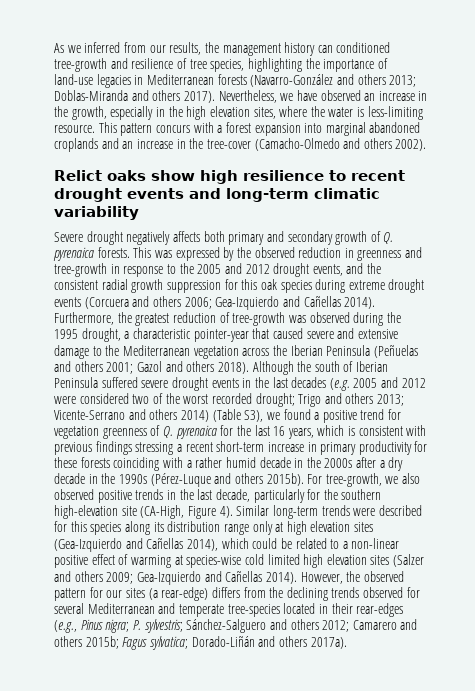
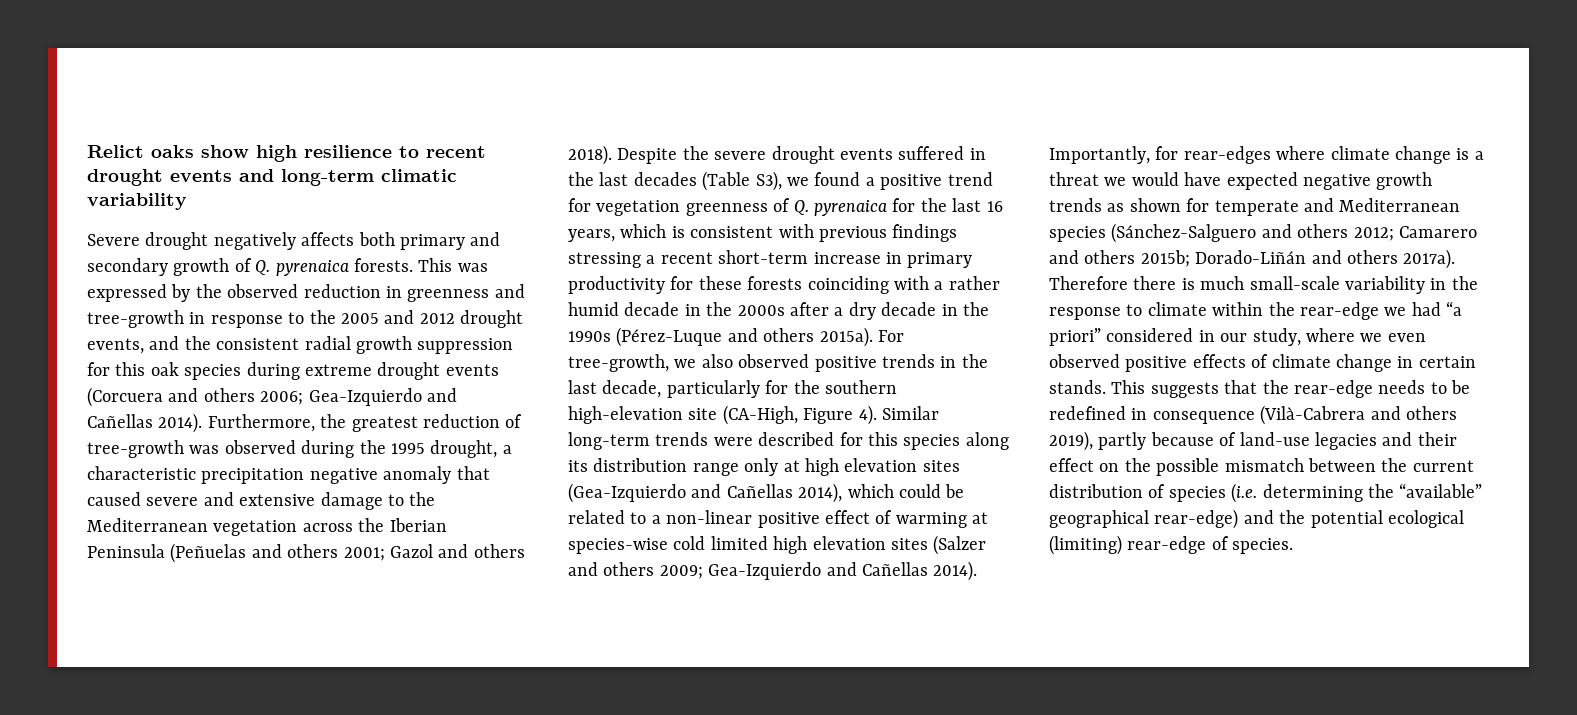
[54,42,391,56] [54,58,388,72] [54,74,417,88] [54,90,428,103] [54,106,423,120] [54,122,421,136] [54,138,427,152] As we inferred from our results, the management history can conditioned tree-growth and resilience of tree species, highlighting the importance of land-use legacies in Mediterranean forests (Navarro-González and others 2013; Doblas-Miranda and others 2017). Nevertheless, we have observed an increase in the growth, especially in the high elevation sites, where the water is less-limiting resource. This pattern concurs with a forest expansion into marginal abandoned croplands and an increase in the tree-cover (Camacho-Olmedo and others 2002). // -> (87, 151) none
[193,329,249,342] pointer-year -> [201,466,452,484] precipitation negative anomaly
[252,361,389,375] [54,377,138,388] Although the south of Iberian Peninsula suffered -> [617,146,709,164] Despite the
(239, 383) none -> [898,146,965,160] suffered
[329,377,426,391] [54,393,405,407] [54,409,209,422] (e.g. 2005 and 2012 were considered two of the worst recorded drought; Trigo and others 2013; Vicente-Serrano and others 2014) -> (697, 179) none
[266,473,304,486] 2015b). -> [819,327,873,347] 2015a).
[300,571,404,584] [54,587,420,601] [54,603,404,617] [54,619,267,633] However, the observed pattern for our sites (a rear-edge) differs from the declining trends observed for several Mediterranean and temperate tree-species located in their rear-edges (e.g., Pinus nigra; P. sylvestris; Sánchez-Salguero -> [1049,146,1484,164] [1049,172,1433,190] [1049,198,1461,216] [1049,223,1257,243] Importantly, for rear-edges where climate change is a threat we would have expected negative growth trends as shown for temperate and Mediterranean species (Sánchez-Salguero
[122,636,188,650] Fagus sylvatica; -> (1190, 258) none
(347, 643) none -> [1049,276,1478,294] [1049,301,1463,320] [1049,328,1426,346] [1049,354,1476,372] [1049,380,1471,398] [1049,405,1457,425] [1049,431,1457,451] [1049,458,1474,476] [1049,483,1483,503] [1049,509,1464,529] [1049,535,1294,555] Therefore there is much small-scale variability in the response to climate within the rear-edge we had “a priori” considered in our study, where we even observed positive effects of climate change in certain stands. This suggests that the rear-edge needs to be redefined in consequence (Vilà-Cabrera and others 2019), partly because of land-use legacies and their effect on the possible mismatch between the current distribution of species (i.e. determining the “available” geographical rear-edge) and the potential ecological (limiting) rear-edge of species.

